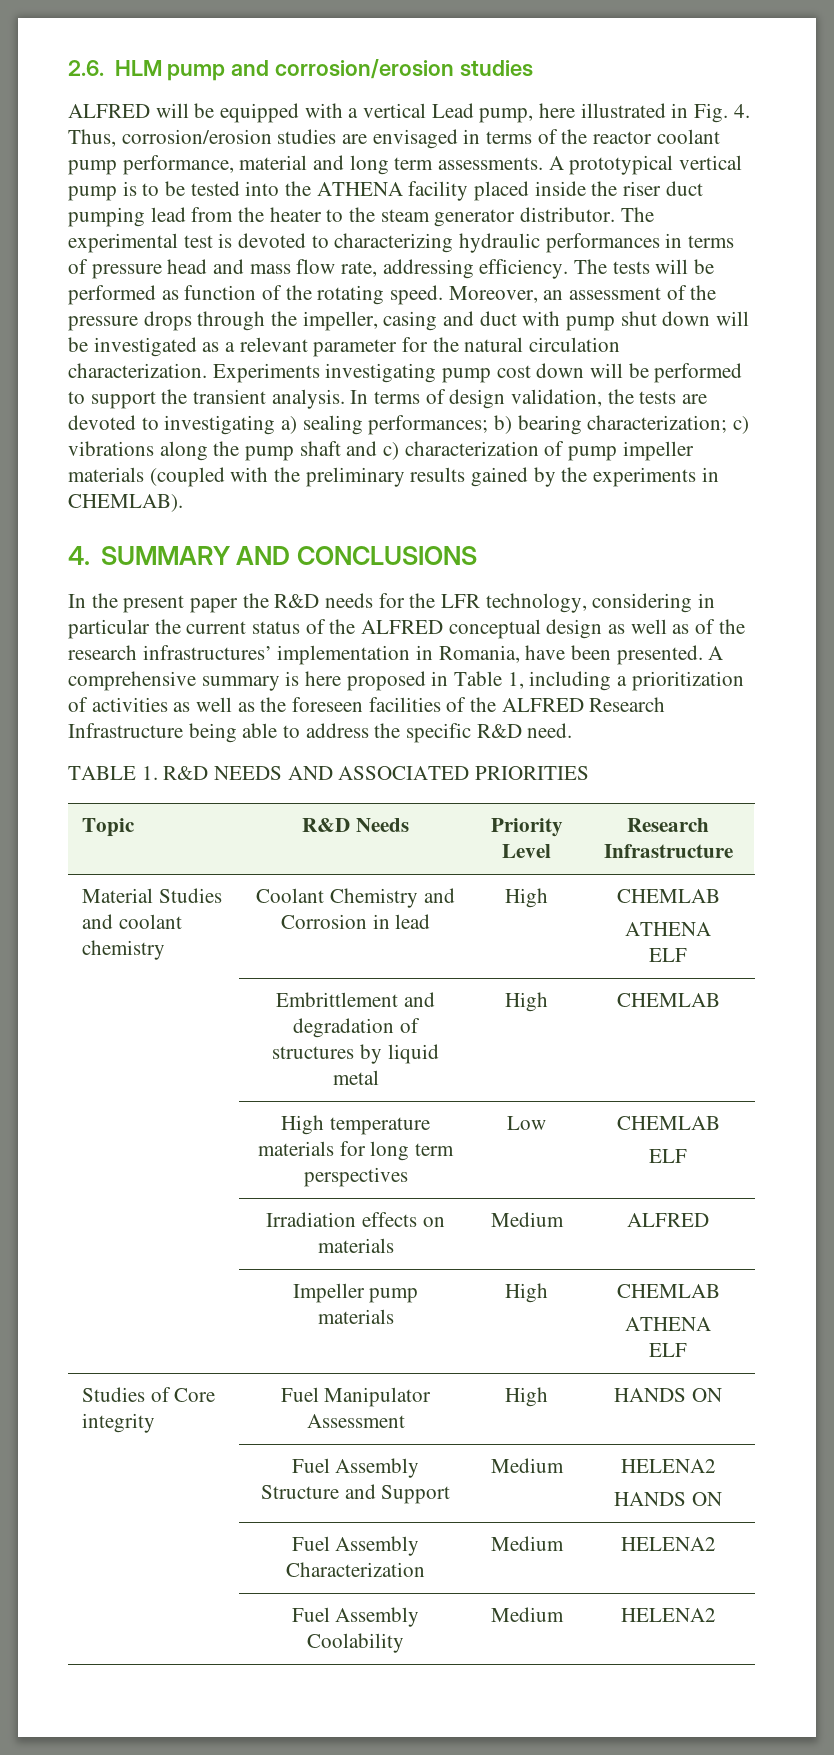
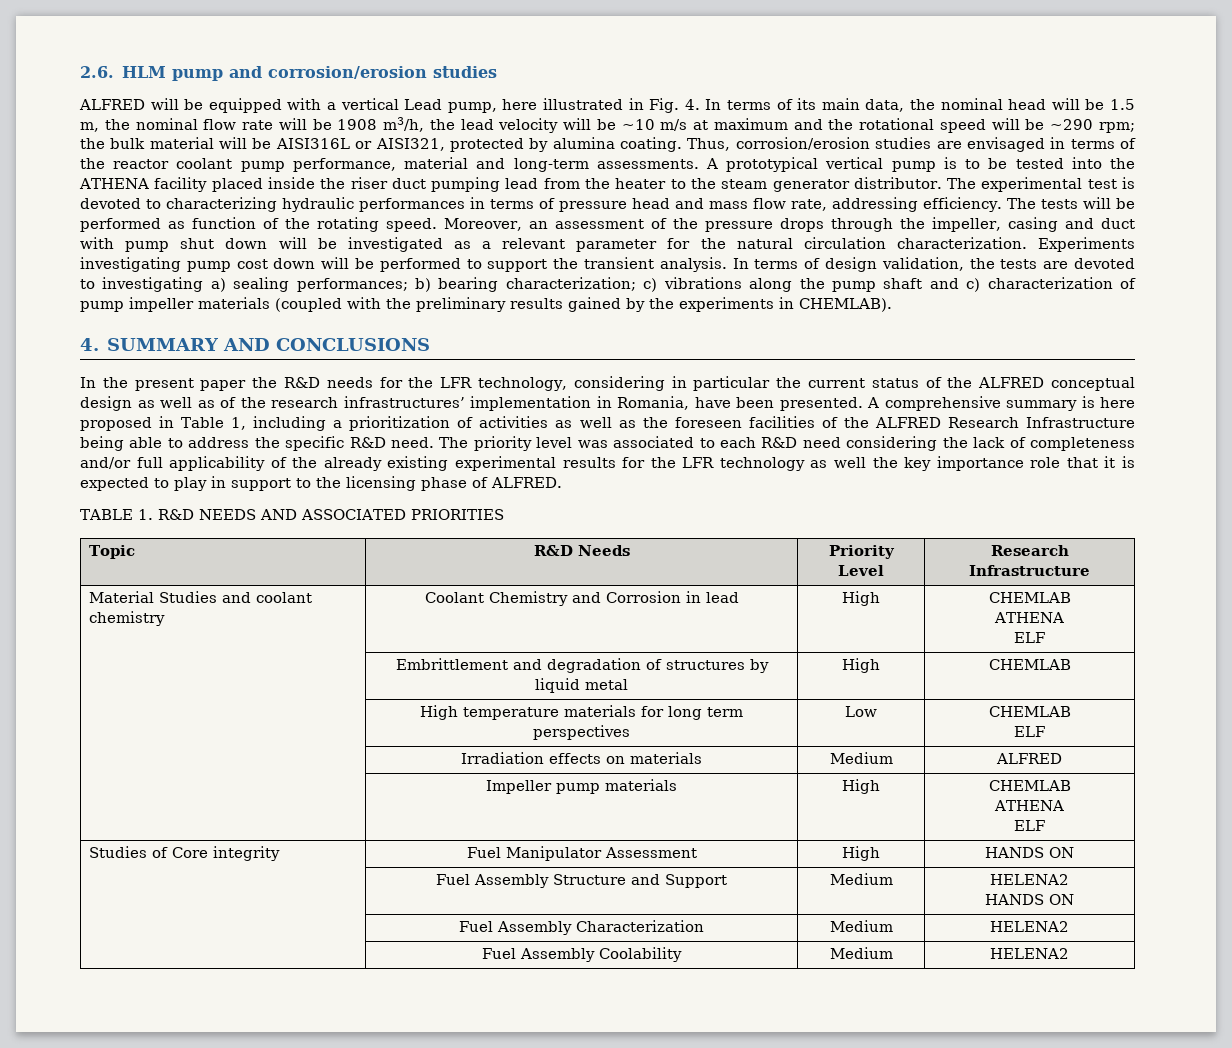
(750, 111) none -> [705,98,1136,112] [80,117,1135,133] [80,137,683,152] In terms of its main data, the nominal head will be 1.5 m, the nominal flow rate will be 1908 m3/h, the lead velocity will be ~10 m/s at maximum and the rotational speed will be ~290 rpm; the bulk material will be AISI316L or AISI321, protected by alumina coating.
[349,155,434,175] long term -> [513,158,589,172] long-term
(573, 730) none -> [439,436,1136,451] [80,456,1135,471] [80,476,562,491] The priority level was associated to each R&D need considering the lack of completeness and/or full applicability of the already existing experimental results for the LFR technology as well the key importance role that it is expected to play in support to the licensing phase of ALFRED.

